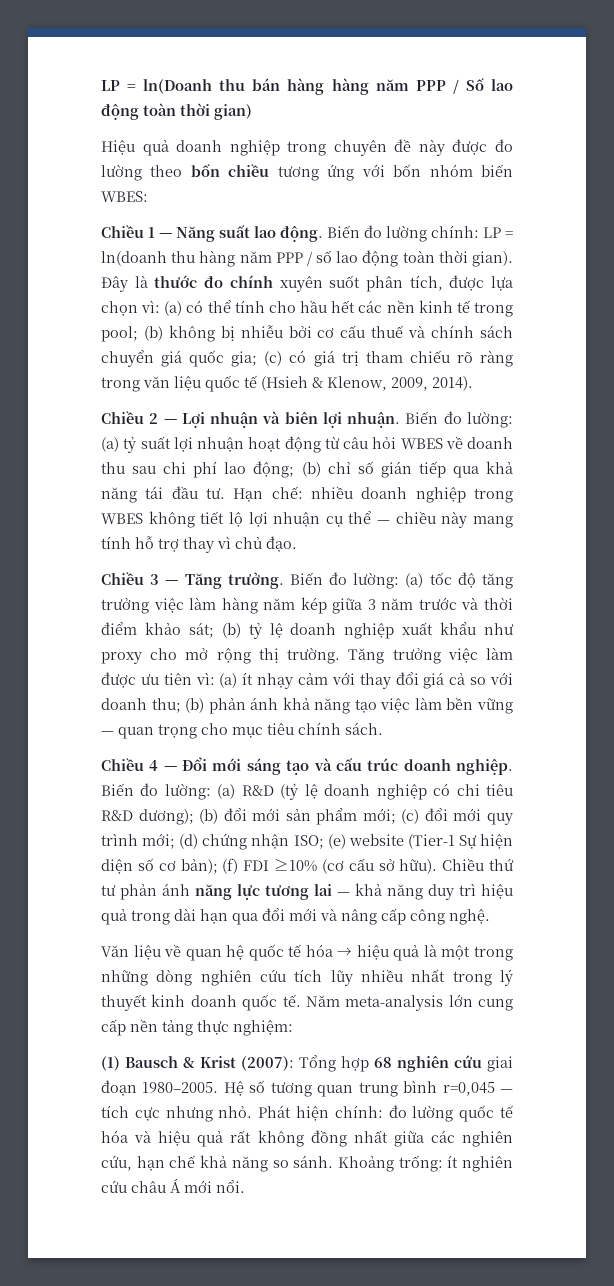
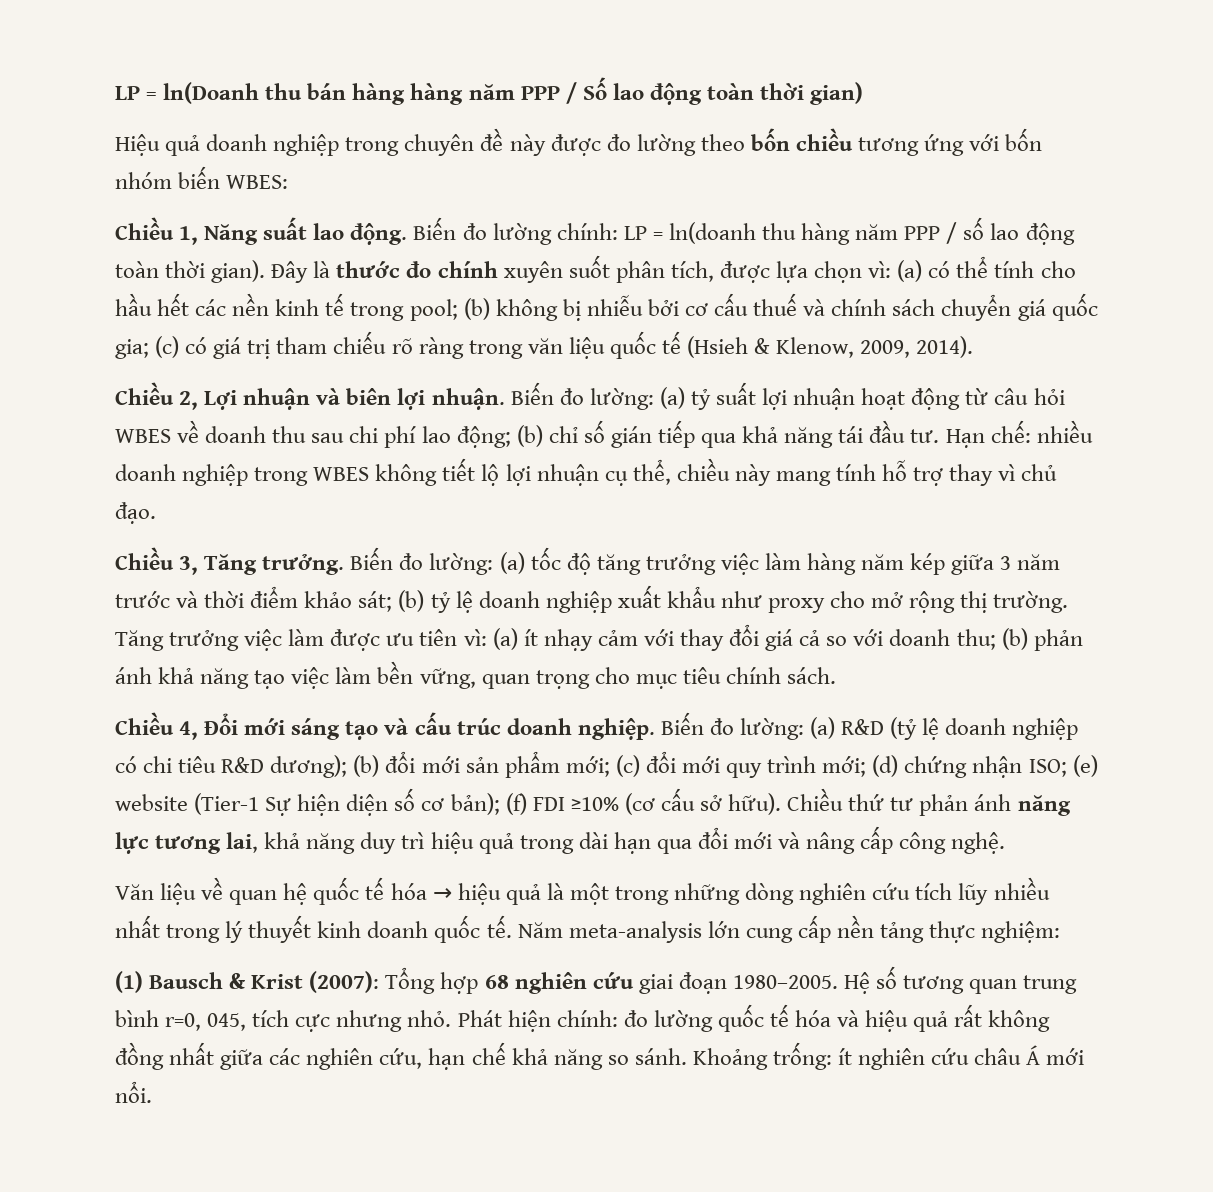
[148,227,172,238] 1 — -> [179,226,199,245] 1,
[149,413,177,424] 2 — -> [179,391,199,410] 2,
[348,510,391,524] thể — -> [632,459,671,485] thể,
[150,574,179,585] 3 — -> [179,556,199,575] 3,
[477,698,513,714] [101,731,114,735] vững — -> [419,668,476,689] vững,
[149,760,177,771] 4 — -> [179,721,199,740] 4,
[314,884,350,896] lai — -> [226,832,259,853] lai,
[442,1082,513,1096] r=0,045 — -> [165,1013,247,1031] r=0, 045,

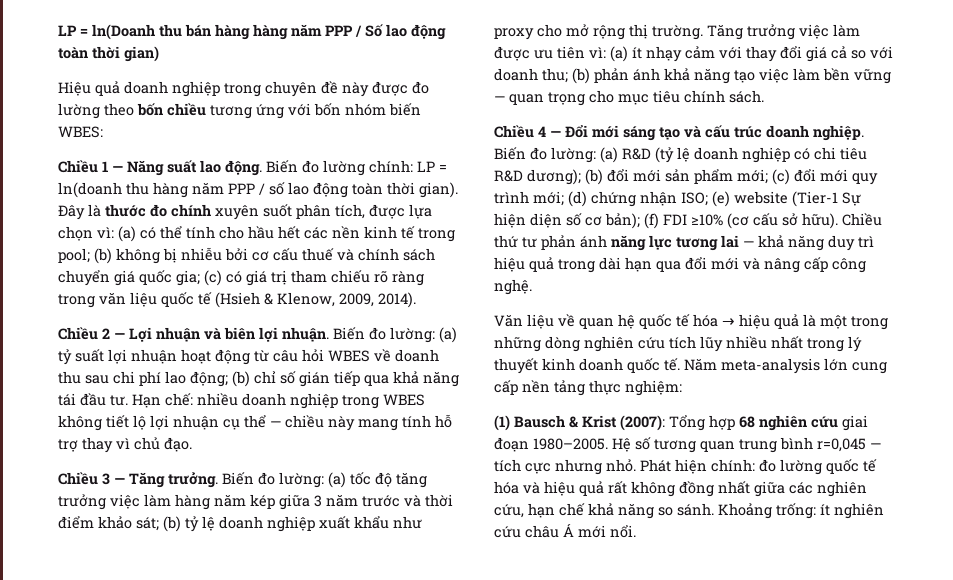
[179,226,199,245] 1, -> [102,161,123,172] 1 —
[179,391,199,410] 2, -> [102,328,125,339] 2 —
[632,459,671,485] thể, -> [244,415,281,428] thể —
[179,556,199,575] 3, -> [102,473,125,485] 3 —
[419,668,476,689] vững, -> [854,69,891,84] [494,96,505,102] vững —
[179,721,199,740] 4, -> [538,126,561,137] 4 —
[226,832,259,853] lai, -> [721,235,754,248] lai —
[165,1013,247,1031] r=0, 045, -> [817,438,881,452] r=0,045 —

